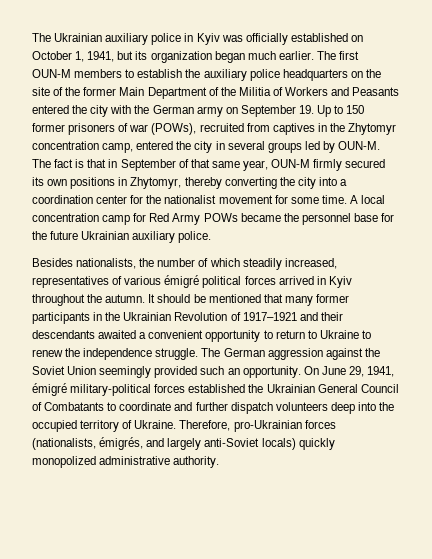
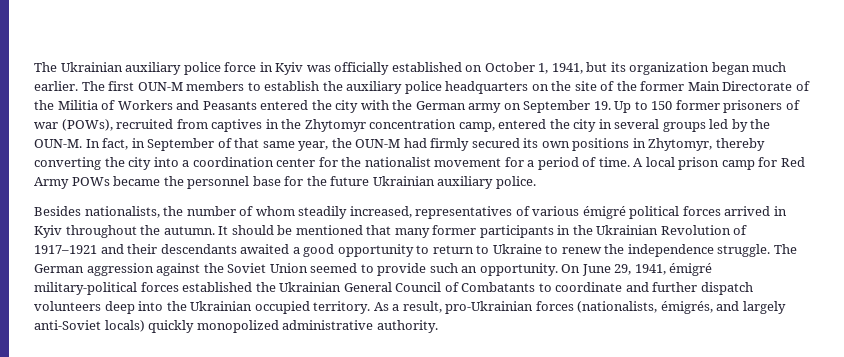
(182, 39) none -> [224,62,257,72] force
[147,87,207,99] Department -> [722,81,793,91] Directorate
[338,141,381,150] [32,159,107,168] OUN-M. The fact is that -> [750,119,771,129] [34,138,129,150] the OUN-M. In fact,
[271,159,311,168] OUN-M -> [331,138,427,148] the OUN-M had
[290,197,319,204] some -> [527,157,597,170] a period of
[32,213,99,222] concentration -> [678,157,720,170] prison
[209,258,240,267] which -> [255,206,295,216] whom
[148,330,204,339] convenient -> [303,244,335,257] good
[99,366,198,378] seemingly provided -> [310,263,427,276] seemed to provide
[32,420,231,432] occupied territory of Ukraine. Therefore, -> [190,301,442,314] Ukrainian occupied territory. As a result,

